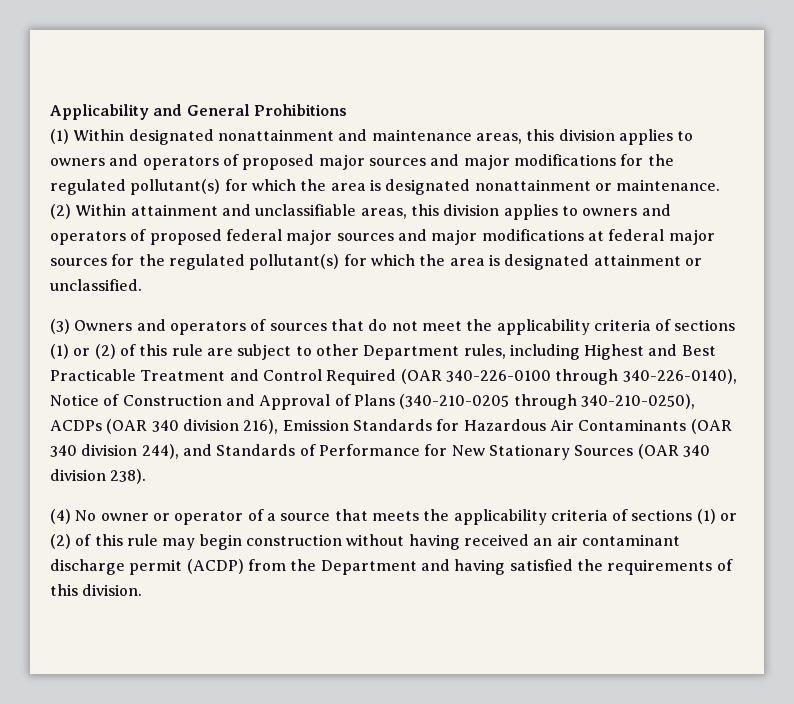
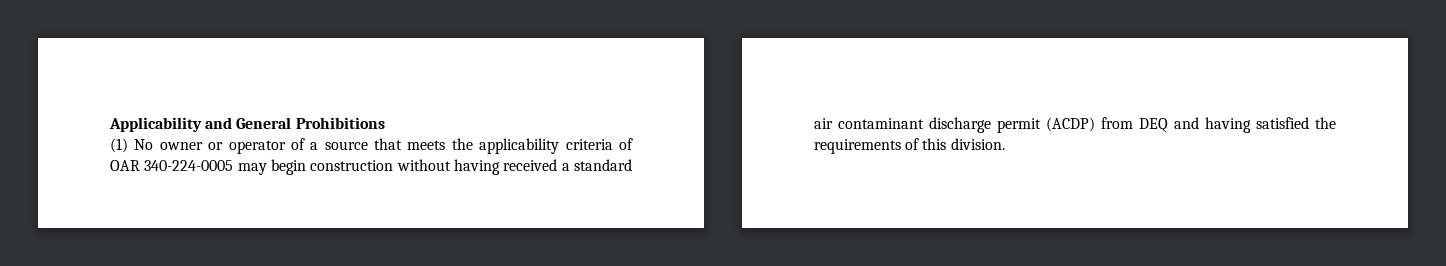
[73,129,694,145] [50,154,674,170] [50,179,721,195] [50,204,671,220] [50,229,715,245] [50,254,702,270] [50,279,142,291] [50,319,736,335] [50,344,716,360] [50,369,737,385] [50,394,695,410] [50,419,732,434] [50,444,710,460] [50,469,147,484] [50,509,71,524] Within designated nonattainment and maintenance areas, this division applies to owners and operators of proposed major sources and major modifications for the regulated pollutant(s) for which the area is designated nonattainment or maintenance. (2) Within attainment and unclassifiable areas, this division applies to owners and operators of proposed federal major sources and major modifications at federal major sources for the regulated pollutant(s) for which the area is designated attainment or unclassified. // (3) Owners and operators of sources that do not meet the applicability criteria of sections (1) or (2) of this rule are subject to other Department rules, including Highest and Best Practicable Treatment and Control Required (OAR 340-226-0100 through 340-226-0140), Notice of Construction and Approval of Plans (340-210-0205 through 340-210-0250), ACDPs (OAR 340 division 216), Emission Standards for Hazardous Air Contaminants (OAR 340 division 244), and Standards of Performance for New Stationary Sources (OAR 340 division 238). // (4) -> (128, 145) none
[631,509,738,524] [50,534,158,549] sections (1) or (2) of this rule -> [110,160,234,171] OAR 340-224-0005
[533,538,553,546] an -> [561,159,632,171] a standard
[290,559,417,575] the Department -> [1139,118,1168,132] DEQ

